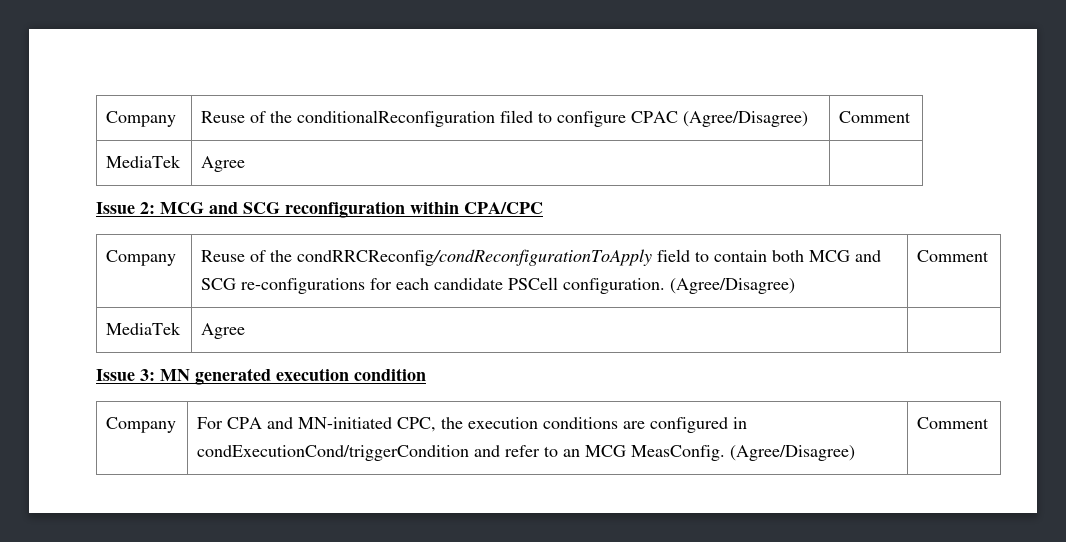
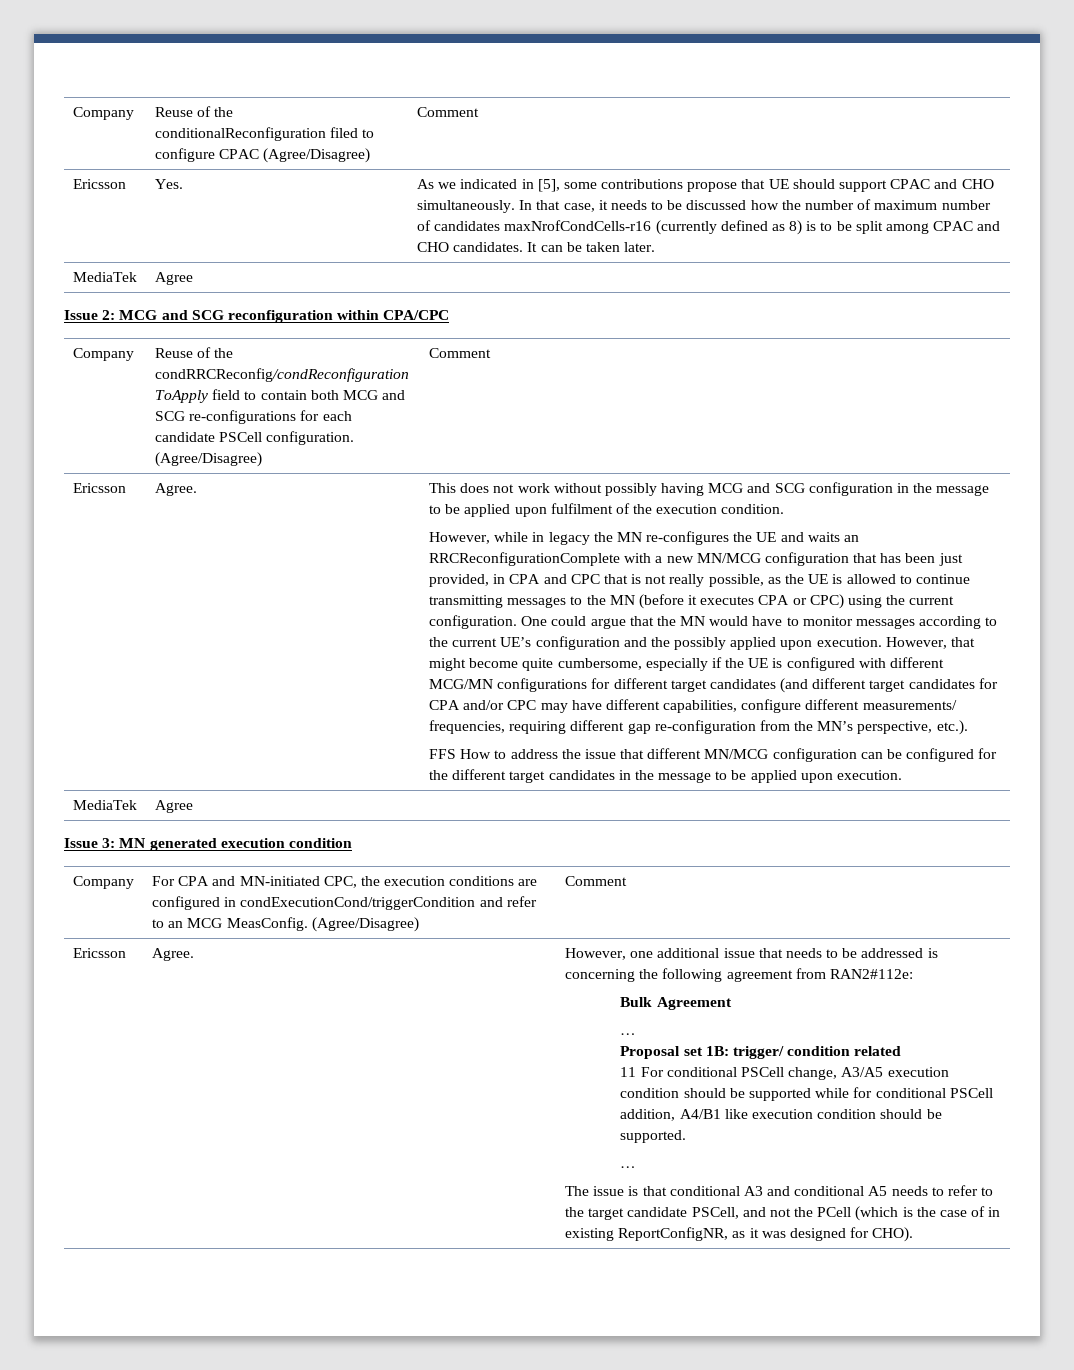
(912, 117) none -> [72,179,126,189] [154,179,183,189] [416,179,994,192] [416,199,991,213] [416,220,1001,235] [416,242,656,252] // Ericsson | Yes. | As we indicated in [5], some contributions propose that UE should support CPAC and CHO simultaneously. In that case, it needs to be discussed how the number of maximum number of candidates maxNrofCondCells-r16 (currently defined as 8) is to be split among CPAC and CHO candidates. It can be taken later.
(990, 256) none -> [72,483,126,493] [154,483,197,496] [428,482,990,496] [428,503,785,517] [428,531,860,545] [428,552,963,566] [428,574,970,587] [428,594,955,609] [428,615,998,629] [428,636,976,650] [428,657,945,671] [428,678,998,693] [428,699,957,713] [428,720,968,735] [428,748,998,762] [428,769,903,783] // Ericsson | Agree. | This does not work without possibly having MCG and SCG configuration in the message to be applied upon fulfilment of the execution condition. // However, while in legacy the MN re-configures the UE and waits an RRCReconfigurationComplete with a new MN/MCG configuration that has been just provided, in CPA and CPC that is not really possible, as the UE is allowed to continue transmitting messages to the MN (before it executes CPA or CPC) using the current configuration. One could argue that the MN would have to monitor messages according to the current UE’s configuration and the possibly applied upon execution. However, that might become quite cumbersome, especially if the UE is configured with different MCG/MN configurations for different target candidates (and different target candidates for CPA and/or CPC may have different capabilities, configure different measurements/ frequencies, requiring different gap re-configuration from the MN’s perspective, etc.). // FFS How to address the issue that different MN/MCG configuration can be configured for the different target candidates in the message to be applied upon execution.
(990, 423) none -> [72,948,126,958] [151,948,194,961] [564,948,938,960] [564,968,913,982] [620,997,732,1010] [620,1033,637,1035] [620,1046,902,1059] [620,1067,949,1080] [620,1087,993,1101] [620,1109,942,1121] [620,1130,687,1143] [620,1166,637,1168] [564,1185,994,1196] [564,1206,1001,1221] [564,1227,914,1242] // Ericsson | Agree. | However, one additional issue that needs to be addressed is concerning the following agreement from RAN2#112e: // Bulk Agreement // … // Proposal set 1B: trigger/ condition related // 11 For conditional PSCell change, A3/A5 execution condition should be supported while for conditional PSCell addition, A4/B1 like execution condition should be supported. // … // The issue is that conditional A3 and conditional A5 needs to refer to the target candidate PSCell, and not the PCell (which is the case of in existing ReportConfigNR, as it was designed for CHO).

